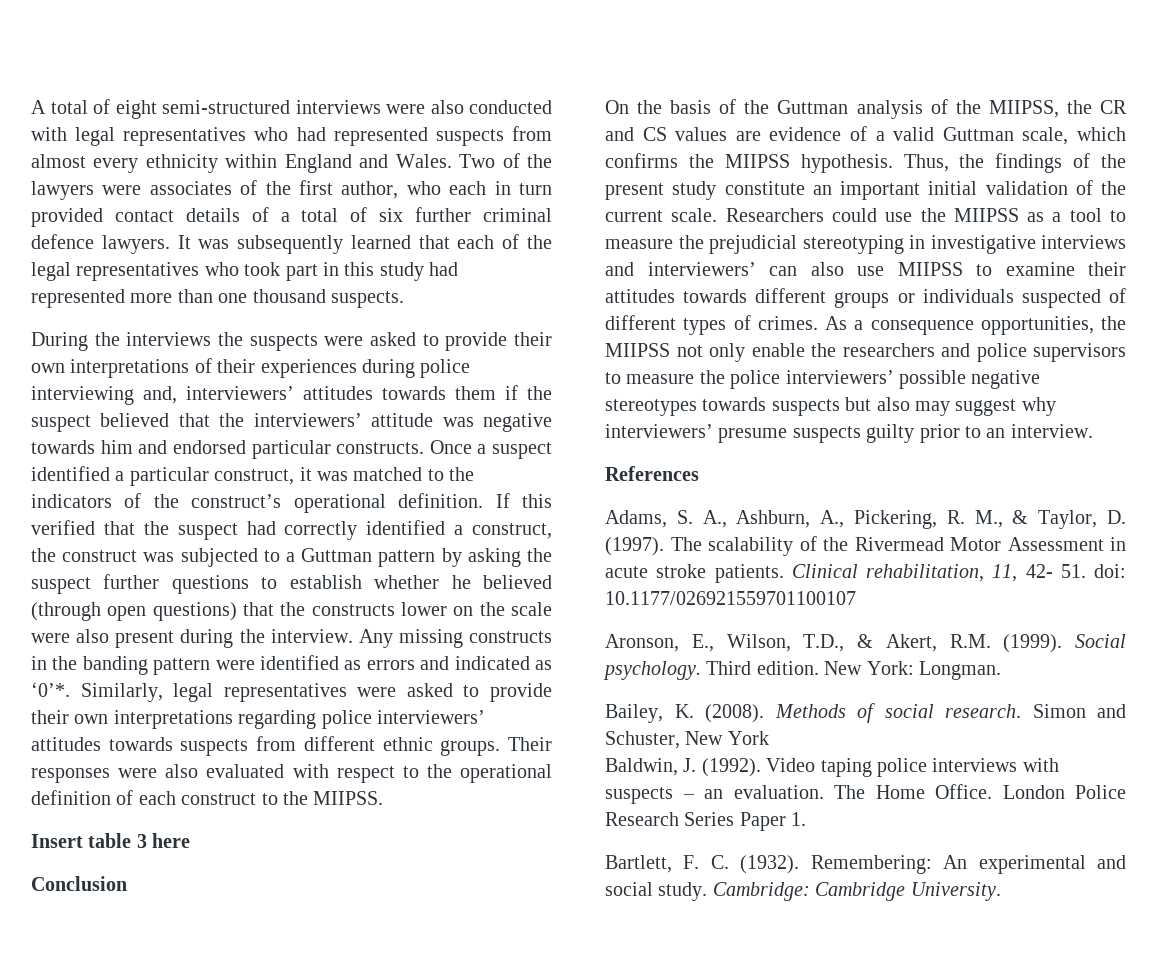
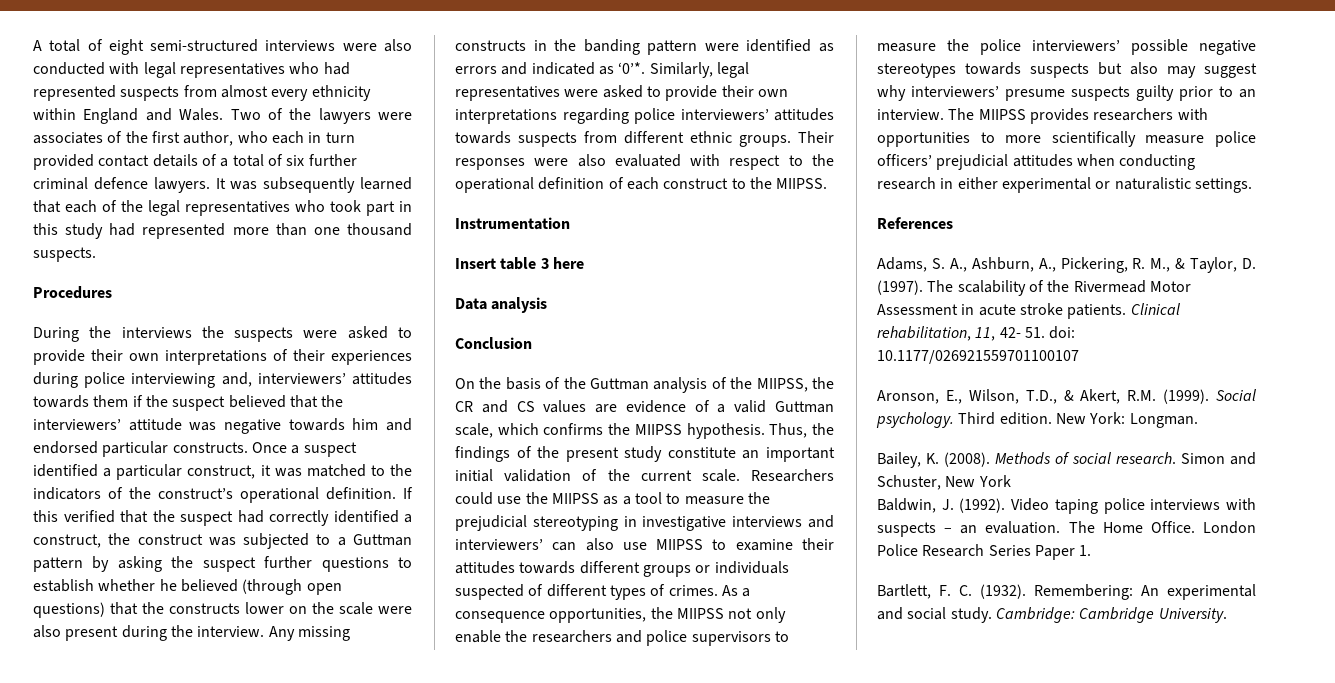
(404, 299) none -> [33,286,112,299] // Procedures
(384, 798) none -> [455,217,570,230] // Instrumentation
(191, 840) none -> [455,297,548,313] // Data analysis
(1093, 431) none -> [948,108,1208,124] [877,131,1256,147] [877,154,1196,170] [877,177,1252,193] The MIIPSS provides researchers with opportunities to more scientifically measure police officers’ prejudicial attitudes when conducting research in either experimental or naturalistic settings.

